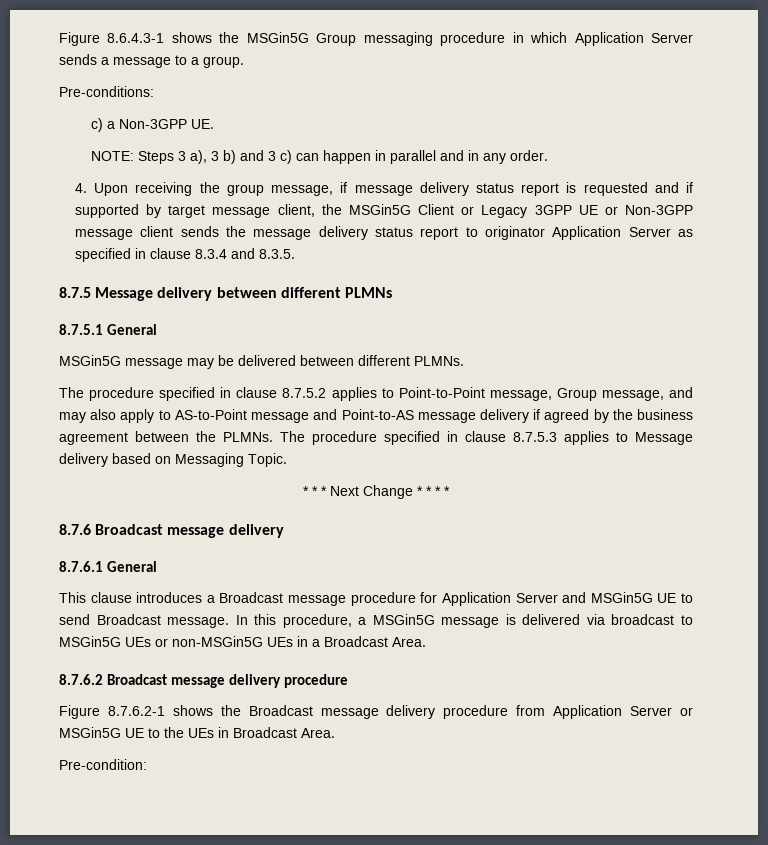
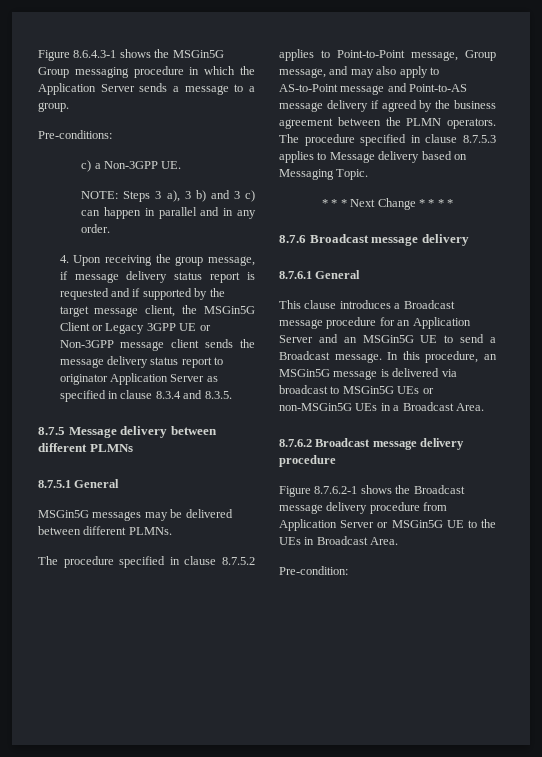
(568, 37) none -> [240,66,256,75] the
(162, 211) none -> [209,288,225,297] the
[125,358,183,369] message -> [92,511,142,521] messages
[223,432,273,442] PLMNs. -> [406,118,496,129] PLMN operators.
(438, 597) none -> [397,320,411,326] an
(587, 597) none -> [343,337,357,343] an
(90, 619) none -> [490,337,496,343] a
[358,617,367,625] a -> [484,354,497,360] an

